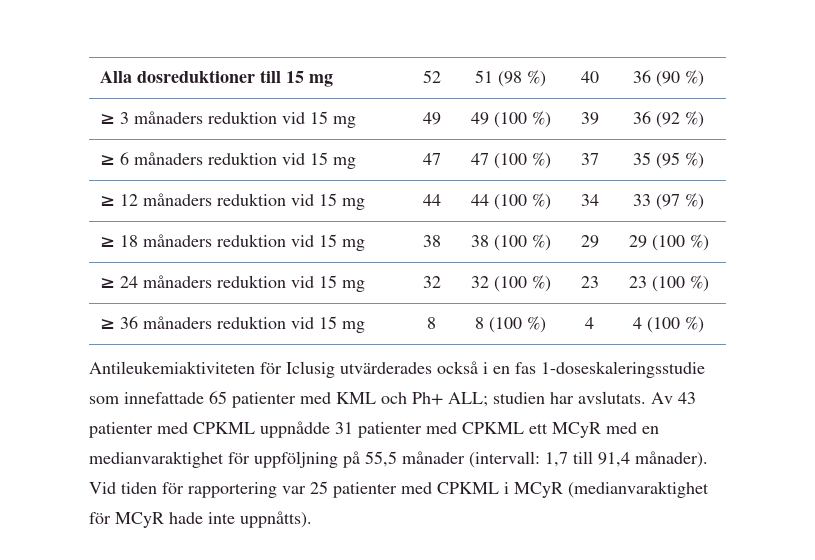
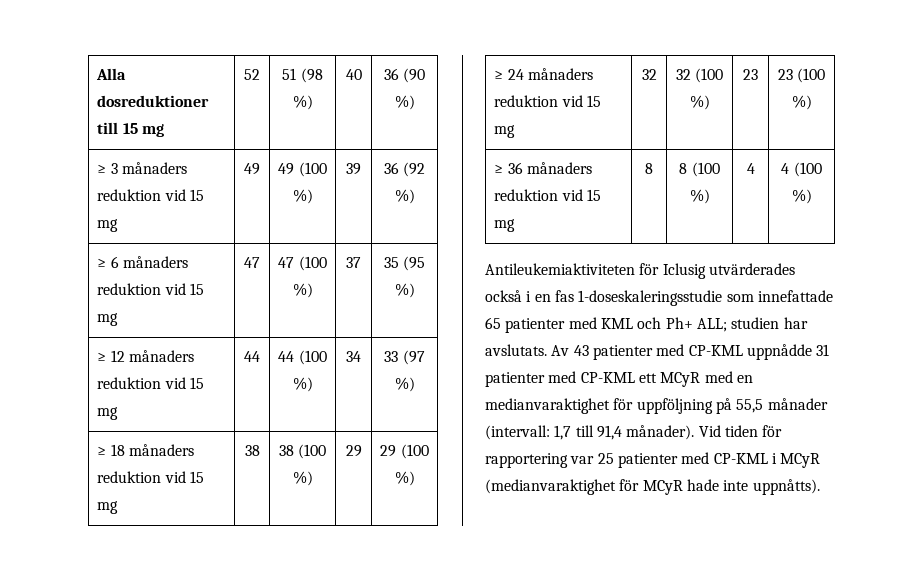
[193,422,255,434] CPKML -> [688,345,743,356] CP-KML
[462,422,524,434] CPKML -> [580,372,635,383] CP-KML
[437,482,499,494] CPKML -> [713,453,768,464] CP-KML

